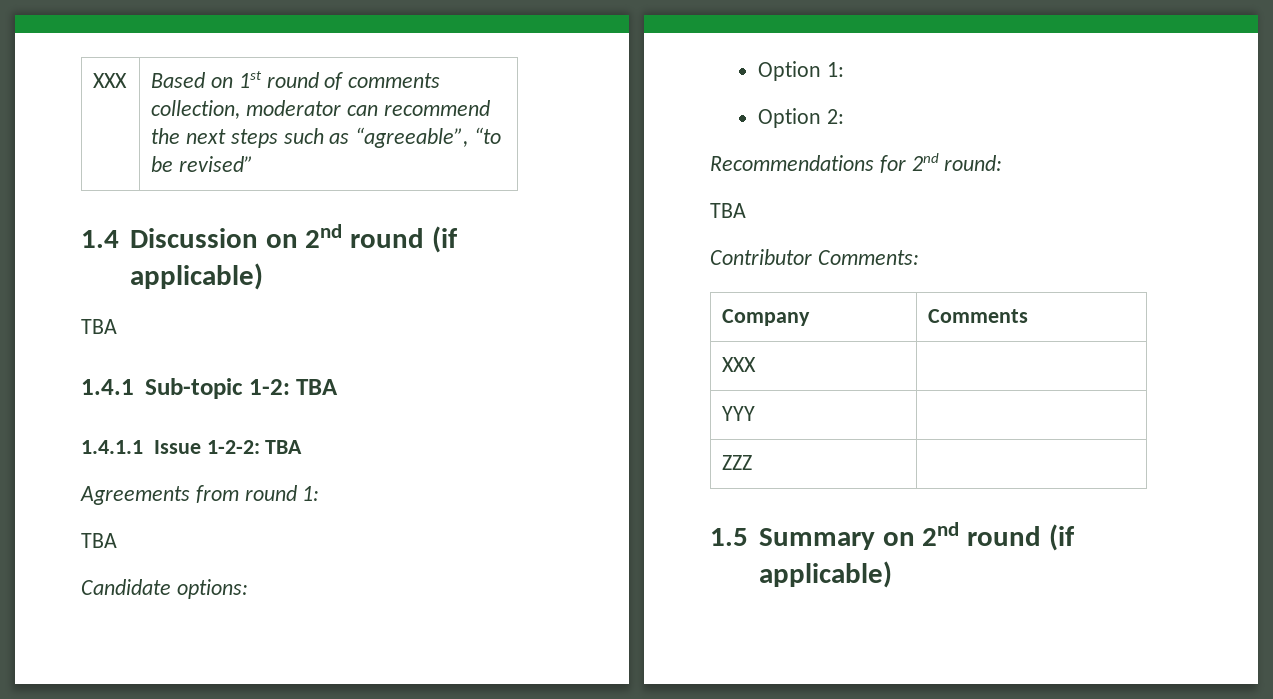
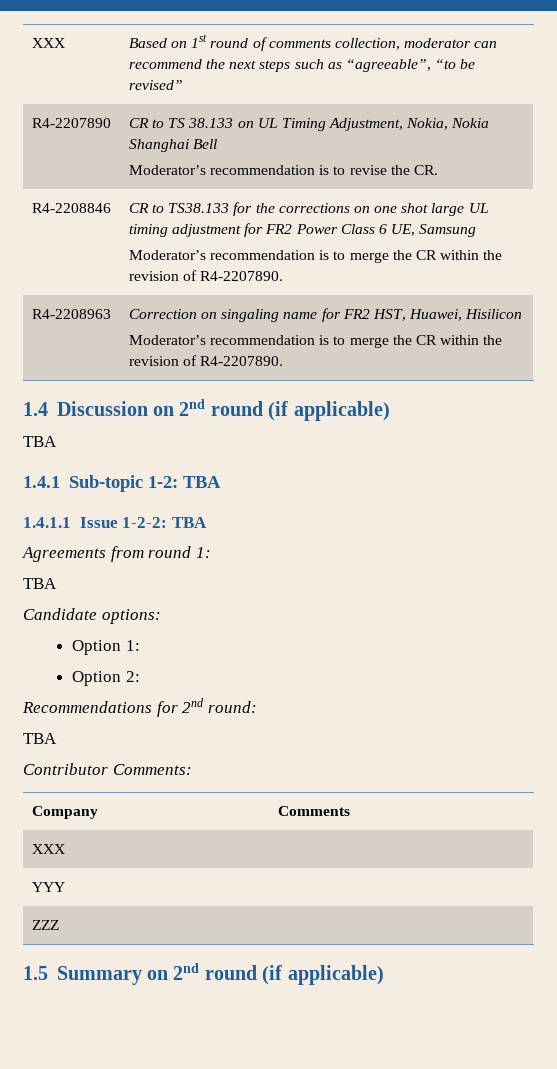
(253, 164) none -> [31,118,111,128] [128,118,490,131] [128,139,217,152] [128,165,438,175] [31,203,111,213] [128,202,489,216] [128,223,477,237] [128,250,503,263] [128,270,284,281] [31,309,111,319] [128,308,523,322] [128,335,503,348] [128,355,284,366] // R4-2207890 | CR to TS 38.133 on UL Timing Adjustment, Nokia, Nokia Shanghai Bell // Moderator’s recommendation is to revise the CR. // R4-2208846 | CR to TS38.133 for the corrections on one shot large UL timing adjustment for FR2 Power Class 6 UE, Samsung // Moderator’s recommendation is to merge the CR within the revision of R4-2207890. // R4-2208963 | Correction on singaling name for FR2 HST, Huawei, Hisilicon // Moderator’s recommendation is to merge the CR within the revision of R4-2207890.

